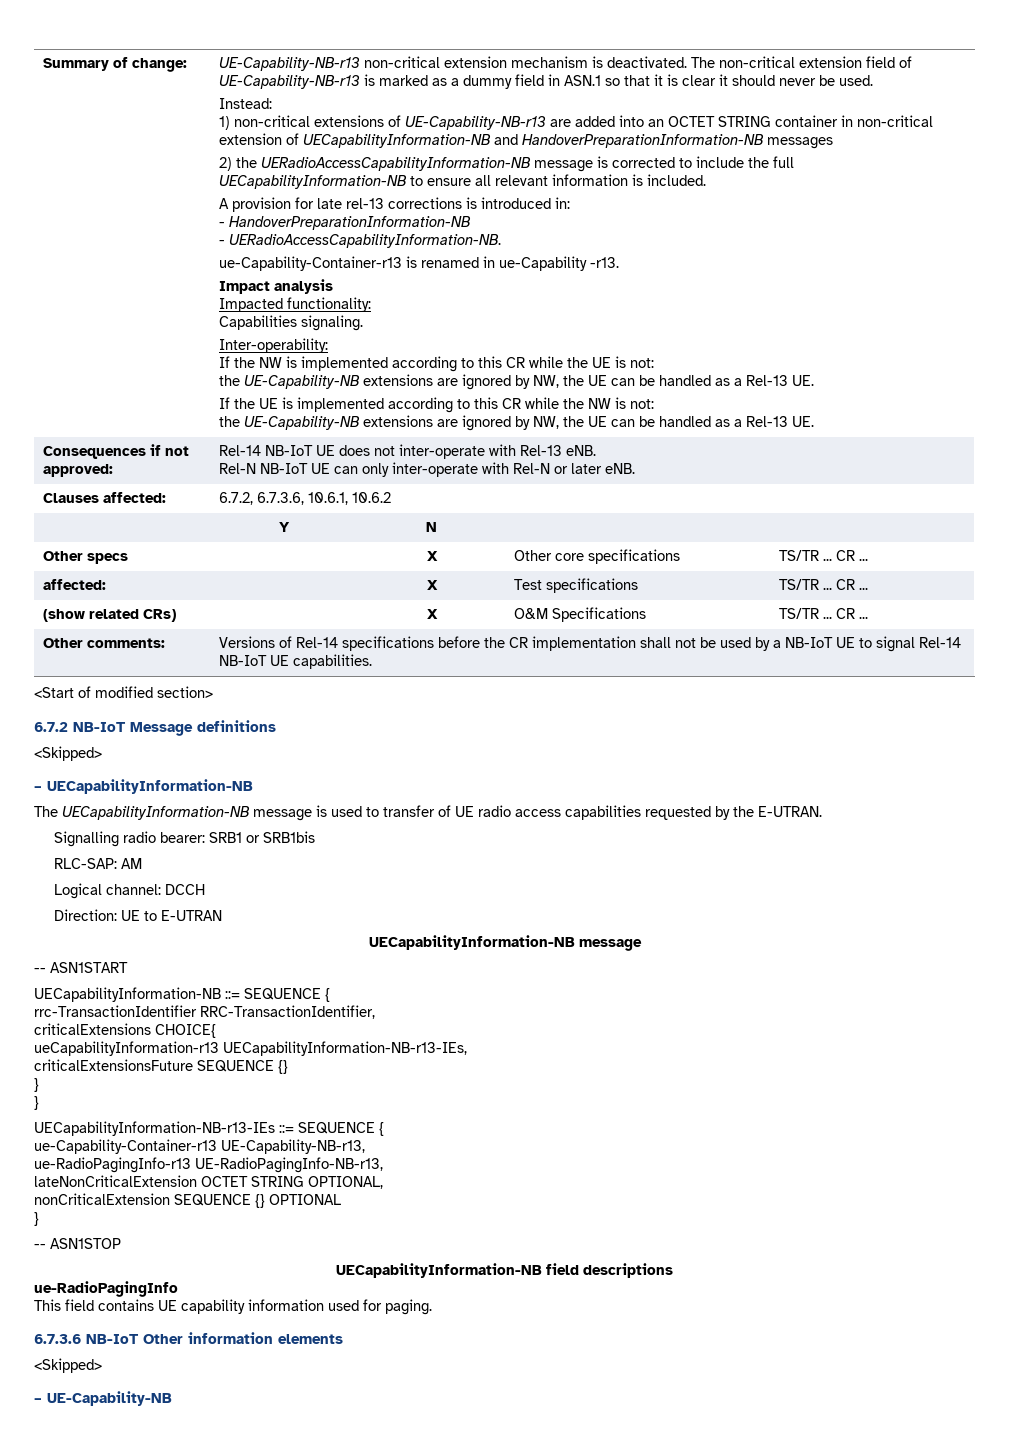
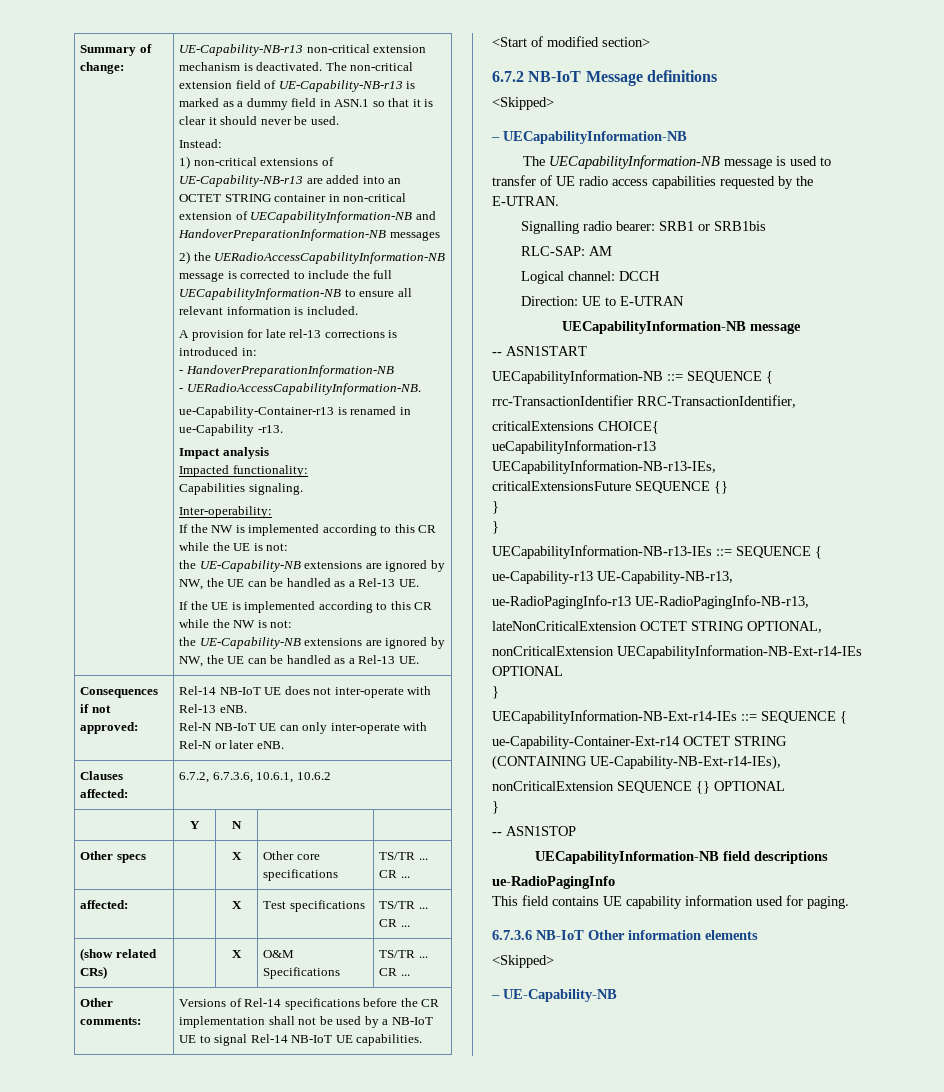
[34,1139,217,1154] ue-Capability-Container-r13 -> [492,571,593,584] ue-Capability-r13
(383, 1182) none -> [492,645,862,659] [492,666,563,676] [492,686,499,699] [492,710,847,724] [492,736,787,749] [492,755,781,770] // nonCriticalExtension UECapabilityInformation-NB-Ext-r14-IEs OPTIONAL // } // UECapabilityInformation-NB-Ext-r14-IEs ::= SEQUENCE { // ue-Capability-Container-Ext-r14 OCTET STRING (CONTAINING UE-Capability-NB-Ext-r14-IEs),

